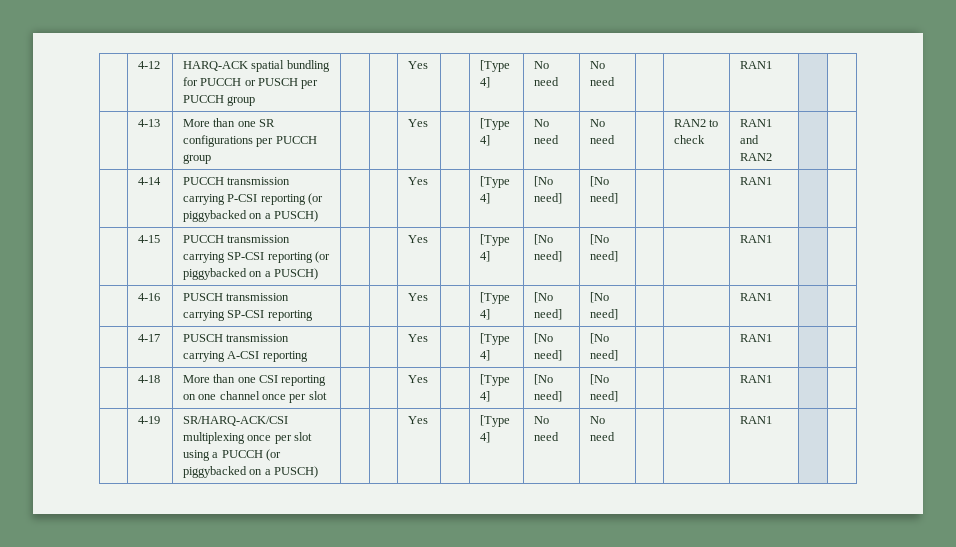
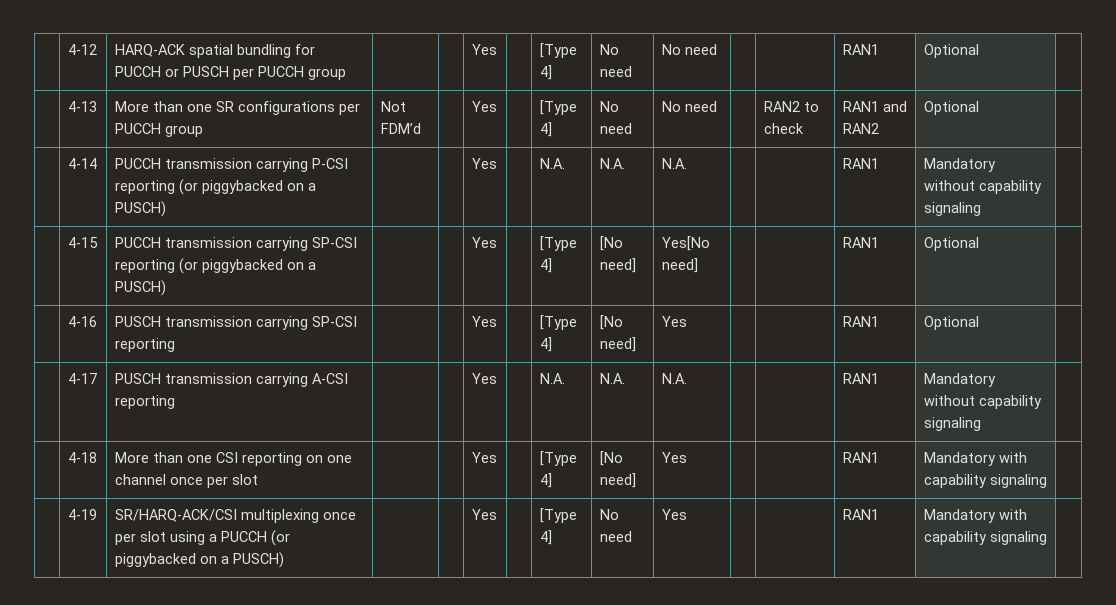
(772, 65) none -> [923,44,979,58] Optional
(211, 159) none -> [380,101,406,112] [380,123,421,134] Not FDM’d
(772, 157) none -> [923,101,979,115] Optional
[479,176,510,188] [479,193,490,204] [533,176,553,187] [533,193,562,204] [589,176,609,187] [589,193,618,204] [739,177,772,185] [Type 4] | [No need] | [No need] | | | RAN1 | -> [539,158,565,169] [599,158,625,169] [661,158,687,169] [842,158,879,169] [923,158,996,172] [923,180,1042,194] [923,202,981,216] N.A. | N.A. | N.A. | | | RAN1 | Mandatory without capability signaling
[589,234,609,245] [589,251,618,262] [739,235,772,243] [No need] | | | RAN1 | -> [661,236,710,251] [661,258,698,273] [842,237,879,248] [923,237,979,251] Yes[No need] | | | RAN1 | Optional
[589,292,609,303] [589,309,618,320] [739,293,772,301] [No need] | | | RAN1 | -> [661,316,687,327] [842,316,879,327] [923,316,979,330] Yes | | | RAN1 | Optional
[479,333,510,345] [479,350,490,361] [533,333,553,344] [533,350,562,361] [589,333,609,344] [589,350,618,361] [739,334,772,342] [Type 4] | [No need] | [No need] | | | RAN1 | -> [539,373,565,384] [599,373,625,384] [661,373,687,384] [842,373,879,384] [923,373,996,387] [923,395,1042,409] [923,417,981,431] N.A. | N.A. | N.A. | | | RAN1 | Mandatory without capability signaling
[589,374,609,385] [589,391,618,402] [739,375,772,383] [No need] | | | RAN1 | -> [661,452,687,463] [842,452,879,463] [923,452,1027,466] [923,474,1047,488] Yes | | | RAN1 | Mandatory with capability signaling
[589,416,605,424] [589,432,615,441] [739,416,772,424] No need | | | RAN1 | -> [661,509,687,520] [842,509,879,520] [923,509,1027,523] [923,531,1047,545] Yes | | | RAN1 | Mandatory with capability signaling

